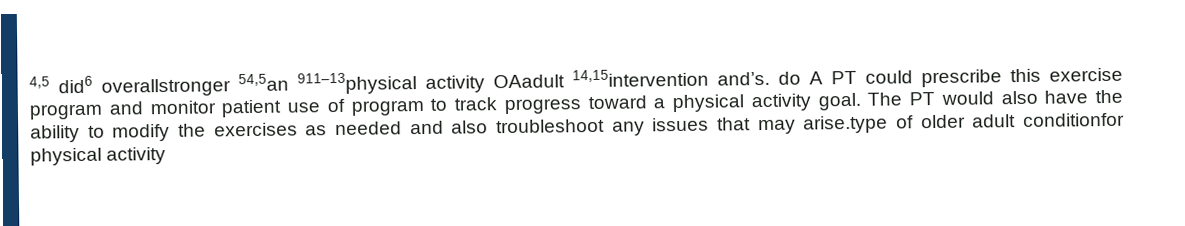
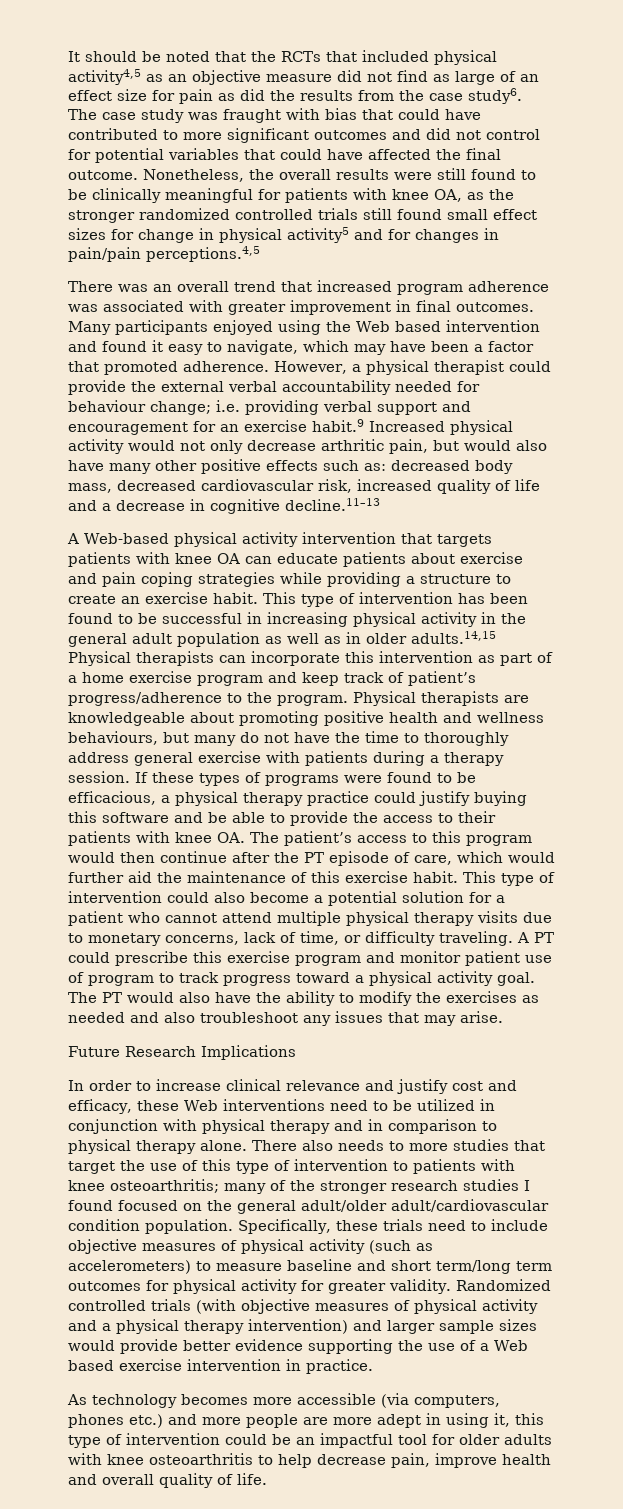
[29,68,801,97] 4,5 did6 overallstronger 54,5an 911–13physical activity OAadult 14,15intervention and’s. do -> [68,50,497,65] [68,69,539,85] [68,88,522,104] [68,108,481,123] [68,128,540,143] [68,148,501,163] [68,168,536,182] [68,188,514,203] [68,208,537,223] [68,227,499,243] [68,246,260,262] [68,280,549,295] [68,300,534,315] [68,320,540,335] [68,340,534,355] [68,360,551,375] [68,380,480,395] [68,400,471,415] [68,419,513,435] [68,439,547,454] [68,459,513,474] [68,479,540,494] [68,498,380,514] [67,532,492,547] [68,552,523,567] [68,572,511,587] [68,592,528,607] [68,612,526,627] [68,631,496,647] [68,651,553,666] [68,671,476,686] [68,691,529,706] [68,711,544,726] [68,731,509,746] [68,751,504,766] [68,771,476,786] [68,791,527,806] [68,811,496,826] [68,831,532,846] [68,851,555,866] [68,871,555,886] [68,891,505,906] [68,911,552,926] [68,931,513,946] It should be noted that the RCTs that included physical activity4,5 as an objective measure did not find as large of an effect size for pain as did the results from the case study6. The case study was fraught with bias that could have contributed to more significant outcomes and did not control for potential variables that could have affected the final outcome. Nonetheless, the overall results were still found to be clinically meaningful for patients with knee OA, as the stronger randomized controlled trials still found small effect sizes for change in physical activity5 and for changes in pain/pain perceptions.4,5 // There was an overall trend that increased program adherence was associated with greater improvement in final outcomes. Many participants enjoyed using the Web based intervention and found it easy to navigate, which may have been a factor that promoted adherence. However, a physical therapist could provide the external verbal accountability needed for behaviour change; i.e. providing verbal support and encouragement for an exercise habit.9 Increased physical activity would not only decrease arthritic pain, but would also have many other positive effects such as: decreased body mass, decreased cardiovascular risk, increased quality of life and a decrease in cognitive decline.11–13 // A Web-based physical activity intervention that targets patients with knee OA can educate patients about exercise and pain coping strategies while providing a structure to create an exercise habit. This type of intervention has been found to be successful in increasing physical activity in the general adult population as well as in older adults.14,15 Physical therapists can incorporate this intervention as part of a home exercise program and keep track of patient’s progress/adherence to the program. Physical therapists are knowledgeable about promoting positive health and wellness behaviours, but many do not have the time to thoroughly address general exercise with patients during a therapy session. If these types of programs were found to be efficacious, a physical therapy practice could justify buying this software and be able to provide the access to their patients with knee OA. The patient’s access to this program would then continue after the PT episode of care, which would further aid the maintenance of this exercise habit. This type of intervention could also become a potential solution for a patient who cannot attend multiple physical therapy visits due to monetary concerns, lack of time, or difficulty traveling.
[803,112,1125,134] [30,146,167,166] arise.type of older adult conditionfor physical activity -> [460,1011,503,1023] [68,1045,296,1060] [68,1079,517,1094] [68,1099,495,1114] [68,1119,497,1134] [68,1139,545,1154] [68,1159,515,1174] [68,1179,530,1194] [68,1199,549,1214] [68,1219,548,1234] [68,1239,433,1254] [68,1259,552,1274] [68,1279,551,1294] [68,1299,538,1314] [68,1319,537,1334] [68,1339,528,1354] [68,1359,373,1374] [67,1393,500,1408] [68,1413,544,1428] [68,1433,552,1448] [68,1453,551,1468] [68,1473,267,1488] arise. // Future Research Implications // In order to increase clinical relevance and justify cost and efficacy, these Web interventions need to be utilized in conjunction with physical therapy and in comparison to physical therapy alone. There also needs to more studies that target the use of this type of intervention to patients with knee osteoarthritis; many of the stronger research studies I found focused on the general adult/older adult/cardiovascular condition population. Specifically, these trials need to include objective measures of physical activity (such as accelerometers) to measure baseline and short term/long term outcomes for physical activity for greater validity. Randomized controlled trials (with objective measures of physical activity and a physical therapy intervention) and larger sample sizes would provide better evidence supporting the use of a Web based exercise intervention in practice. // As technology becomes more accessible (via computers, phones etc.) and more people are more adept in using it, this type of intervention could be an impactful tool for older adults with knee osteoarthritis to help decrease pain, improve health and overall quality of life.

